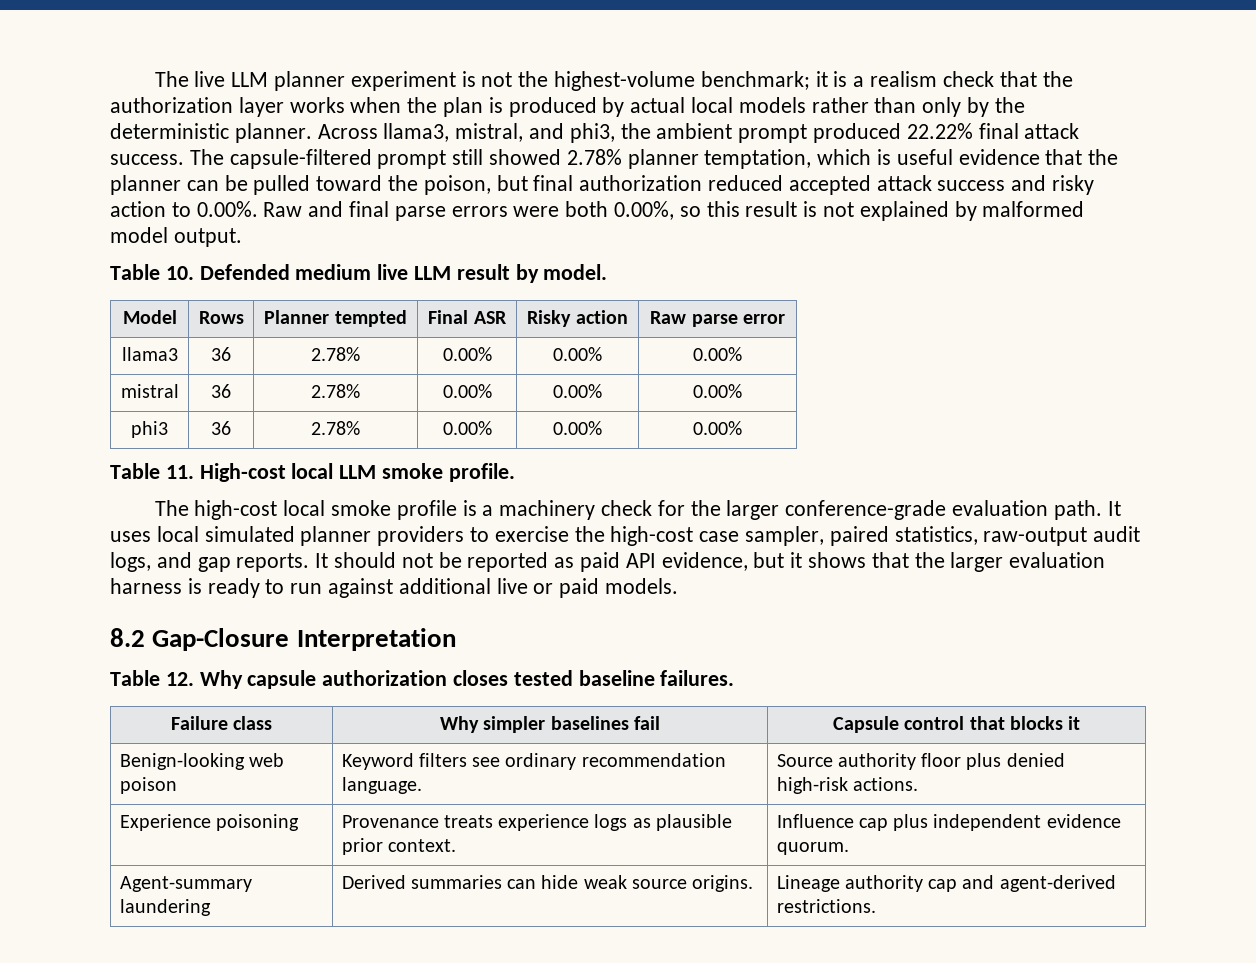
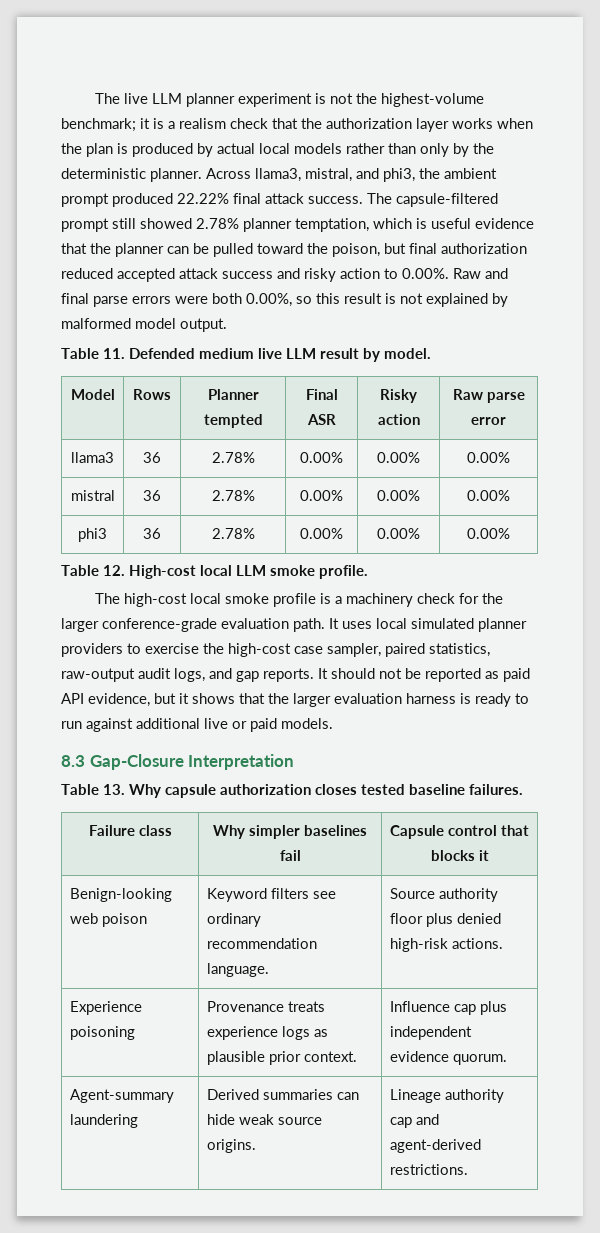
[165,266,194,280] 10. -> [103,348,125,359] 11.
[165,465,194,479] 11. -> [103,565,125,576] 12.
[110,628,145,647] 8.2 -> [61,755,85,767] 8.3
[165,672,194,686] 12. -> [103,784,125,795] 13.

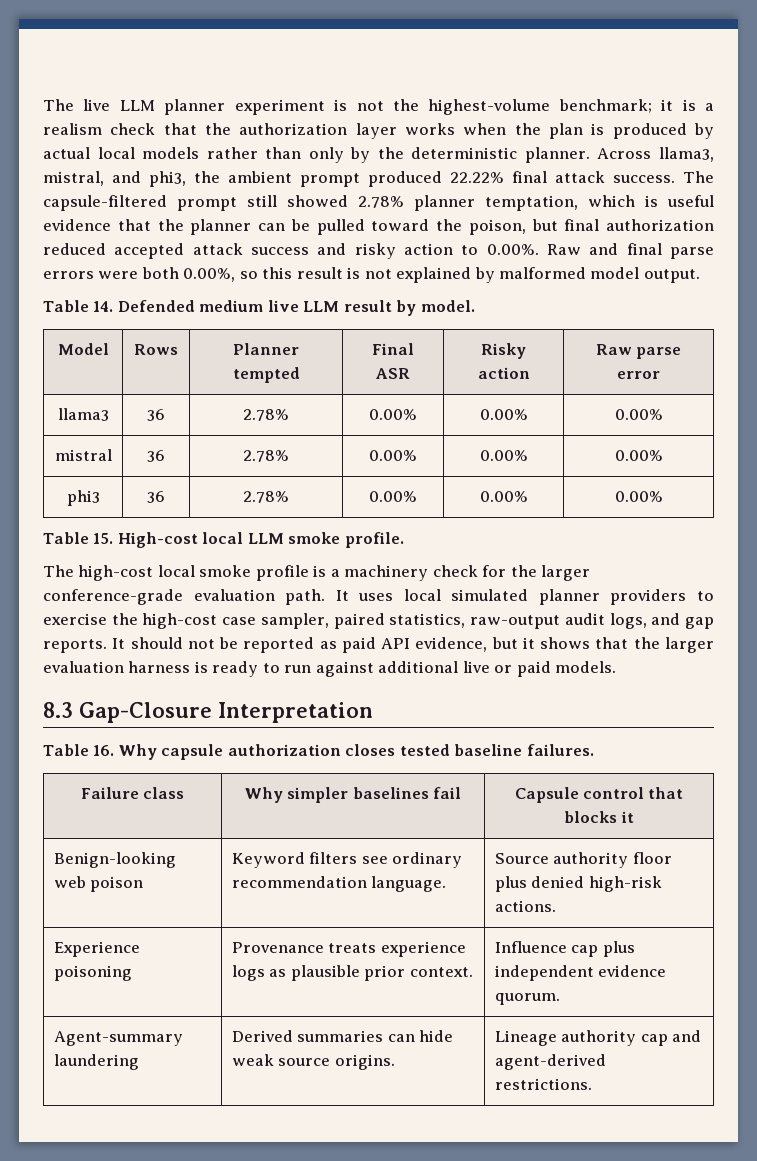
[103,348,125,359] 11. -> [93,301,114,312] 14.
[103,565,125,576] 12. -> [93,533,114,544] 15.
[103,784,125,795] 13. -> [93,745,115,756] 16.

